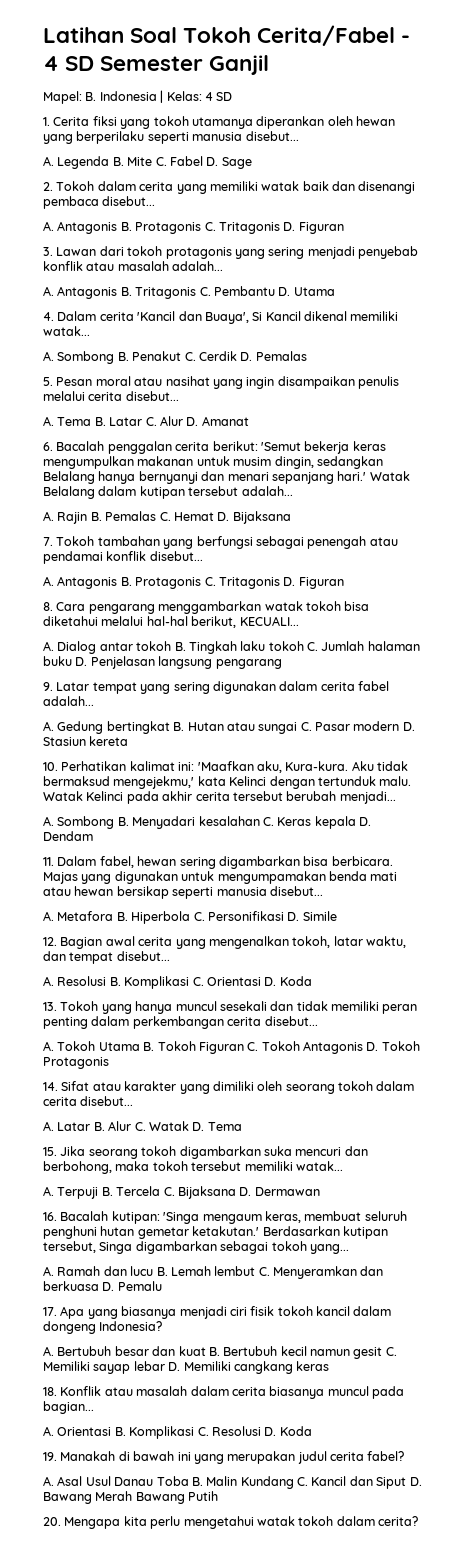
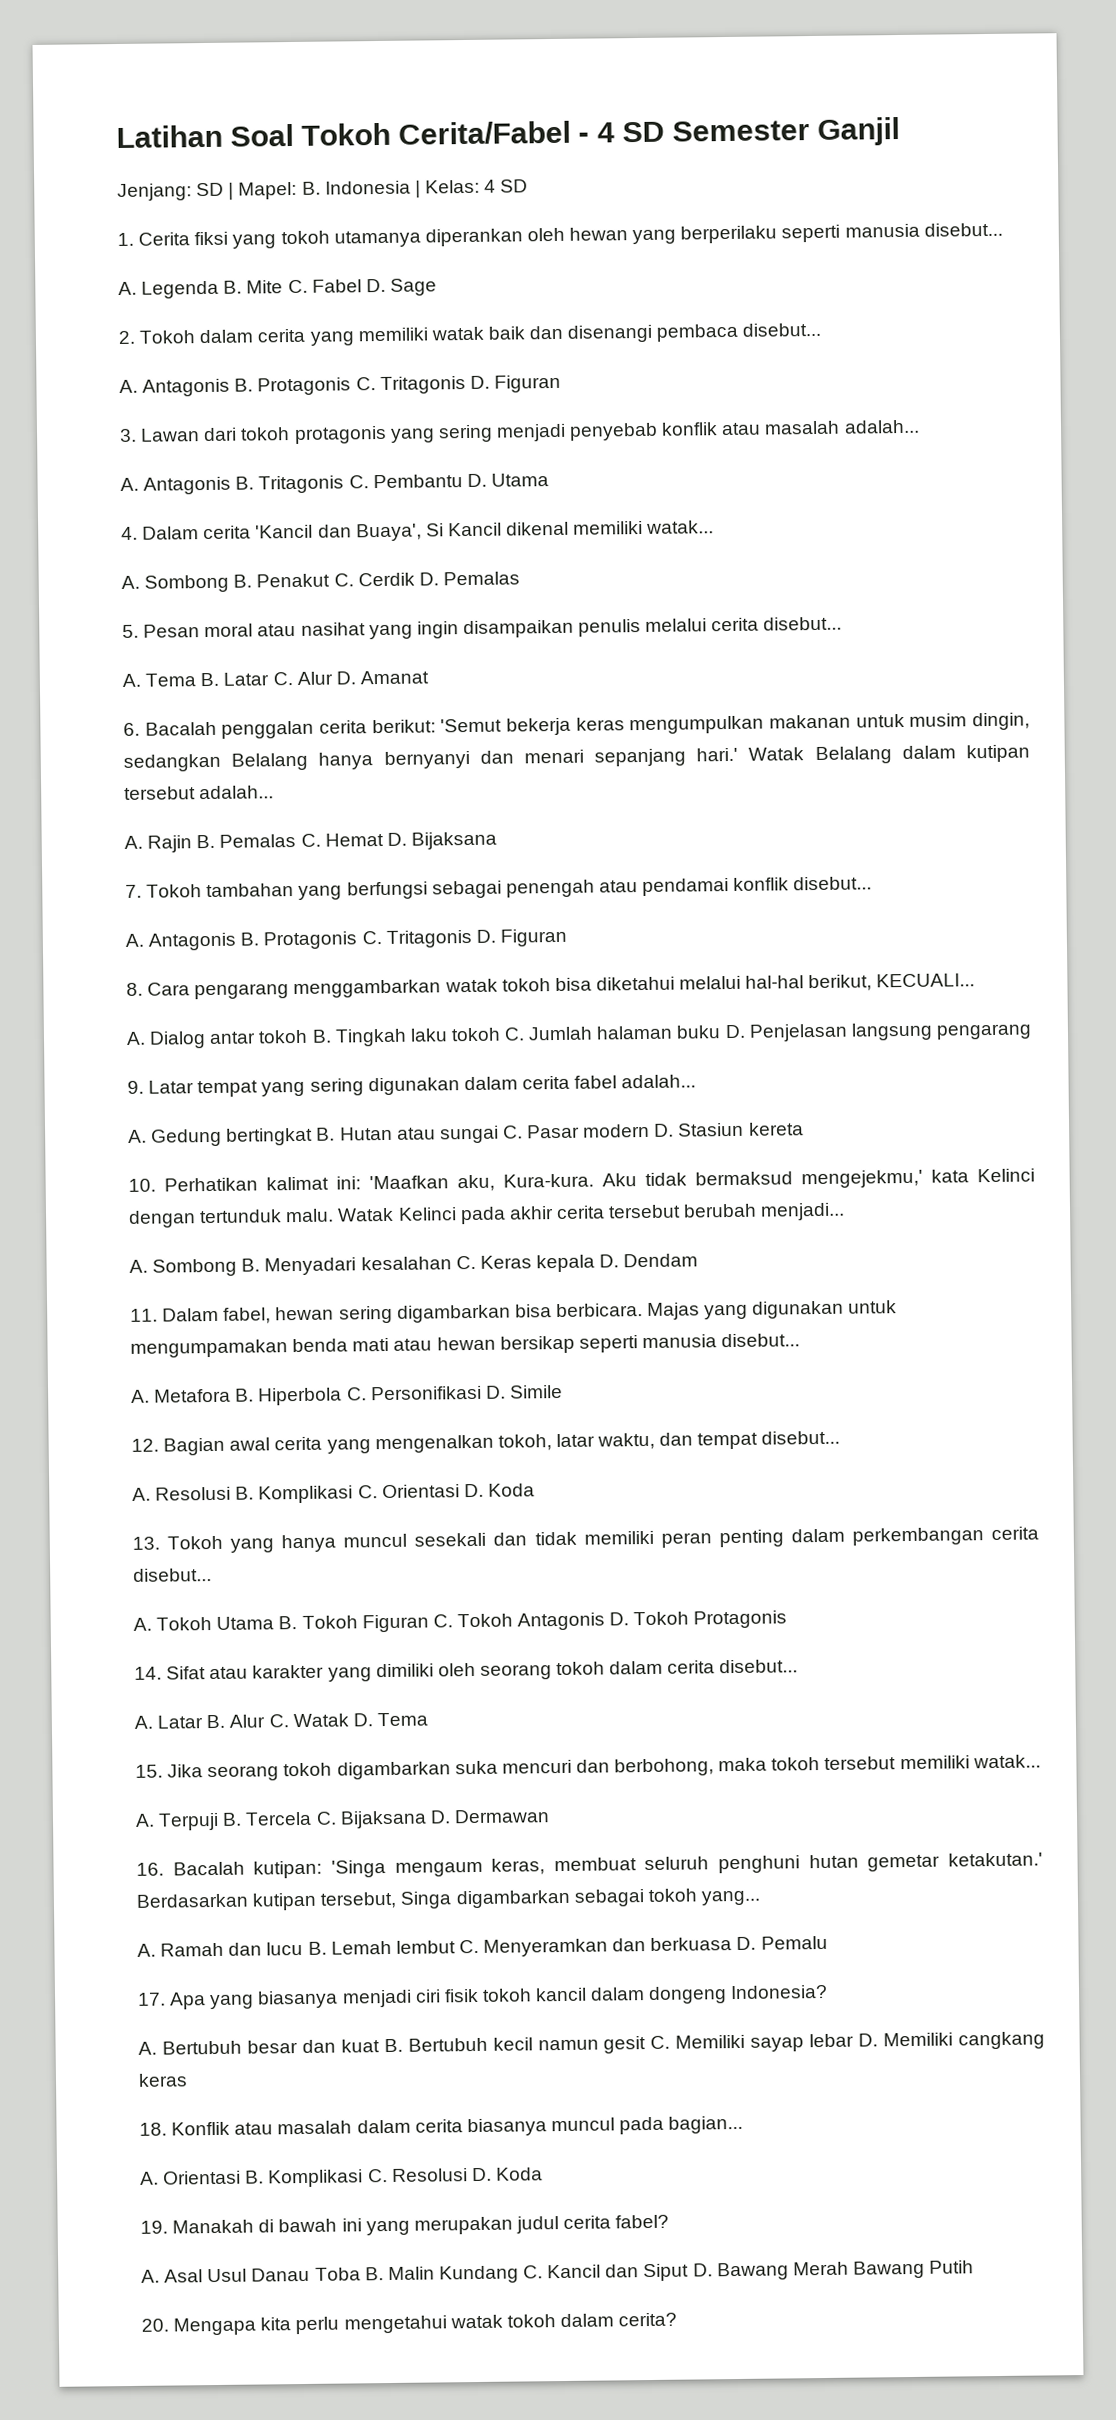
(270, 65) none -> [117,182,235,202] Jenjang: SD |

